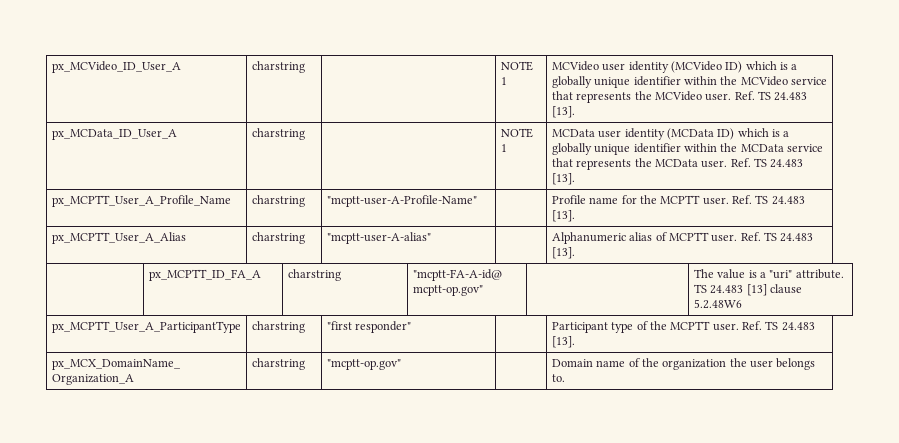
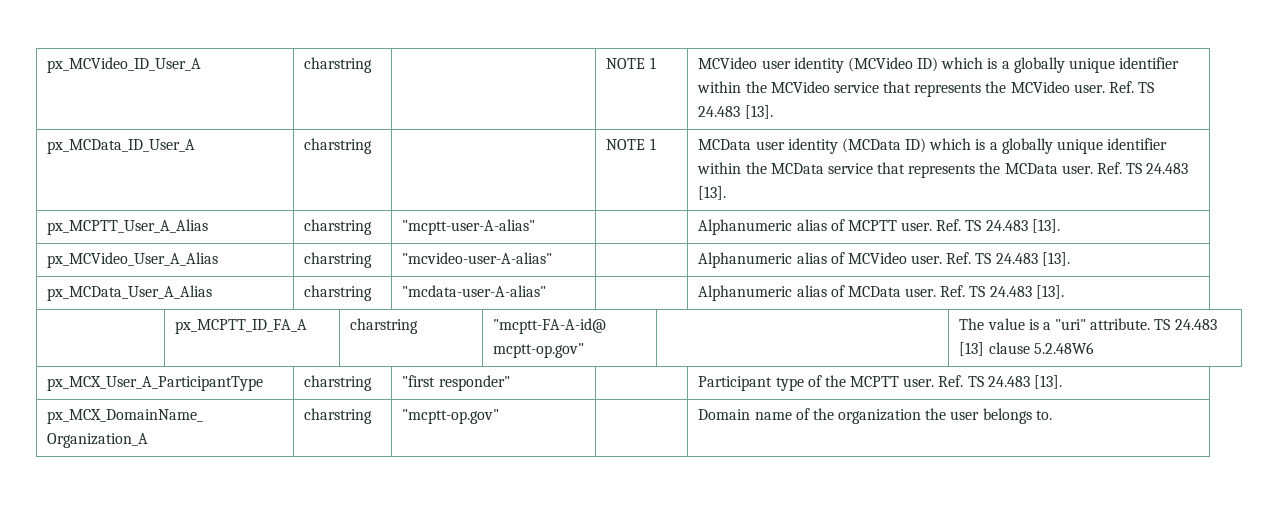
[51,195,231,207] [251,195,305,207] [326,195,477,207] [551,195,805,205] [551,210,575,222] // px_MCPTT_User_A_Profile_Name | charstring | "mcptt-user-A-Profile-Name" | | Profile name for the MCPTT user. Ref. TS 24.483 [13]. -> (727, 193) none
(575, 253) none -> [47,252,219,268] [304,252,373,268] [402,252,553,264] [698,252,1070,268] [47,285,213,301] [304,285,373,301] [402,285,547,297] [698,285,1064,301] // px_MCVideo_User_A_Alias | charstring | "mcvideo-user-A-alias" | | Alphanumeric alias of MCVideo user. Ref. TS 24.483 [13]. // px_MCData_User_A_Alias | charstring | "mcdata-user-A-alias" | | Alphanumeric alias of MCData user. Ref. TS 24.483 [13].
[51,321,241,333] px_MCPTT_User_A_ParticipantType -> [47,376,264,391] px_MCX_User_A_ParticipantType

